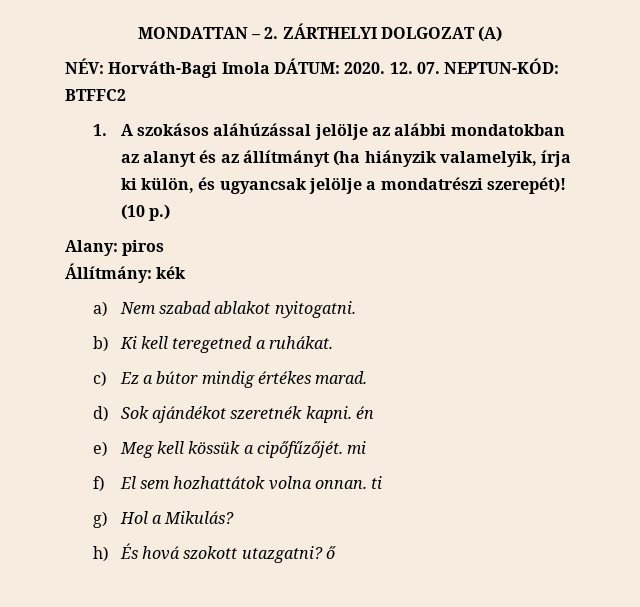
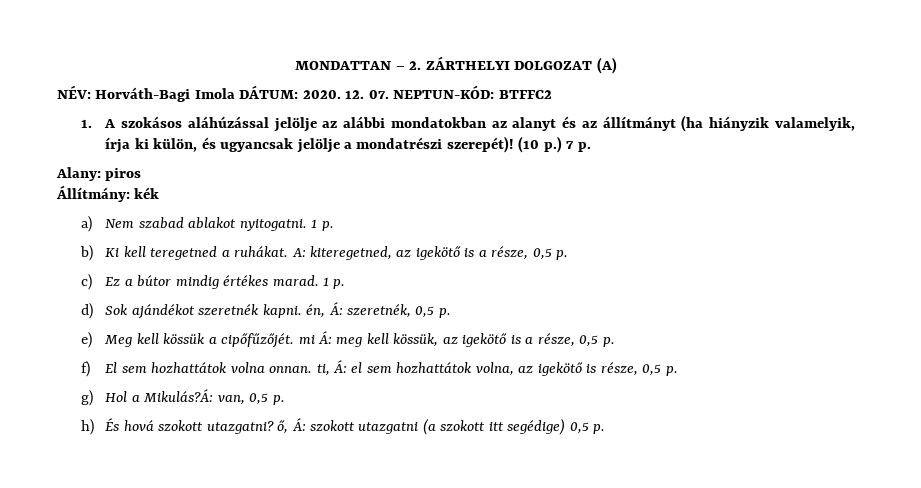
(171, 212) none -> [566,141,591,152] 7 p.
(356, 309) none -> [311,219,334,231] 1 p.
(333, 342) none -> [291,246,569,260] A: kiteregetned, az igekötő is a része, 0,5 p.
(368, 377) none -> [322,277,346,289] 1 p.
[355,406,374,419] én -> [306,302,451,318] én, Á: szeretnék, 0,5 p.
(367, 447) none -> [317,331,615,347] Á: meg kell kössük, az igekötő is a része, 0,5 p.
[371,476,383,489] ti -> [316,360,678,376] ti, Á: el sem hozhattátok volna, az igekötő is része, 0,5 p.
[164,511,235,524] Mikulás? -> [143,389,285,405] Mikulás?Á: van, 0,5 p.
[325,546,336,559] ő -> [277,418,606,435] ő, Á: szokott utazgatni (a szokott itt segédige) 0,5 p.

